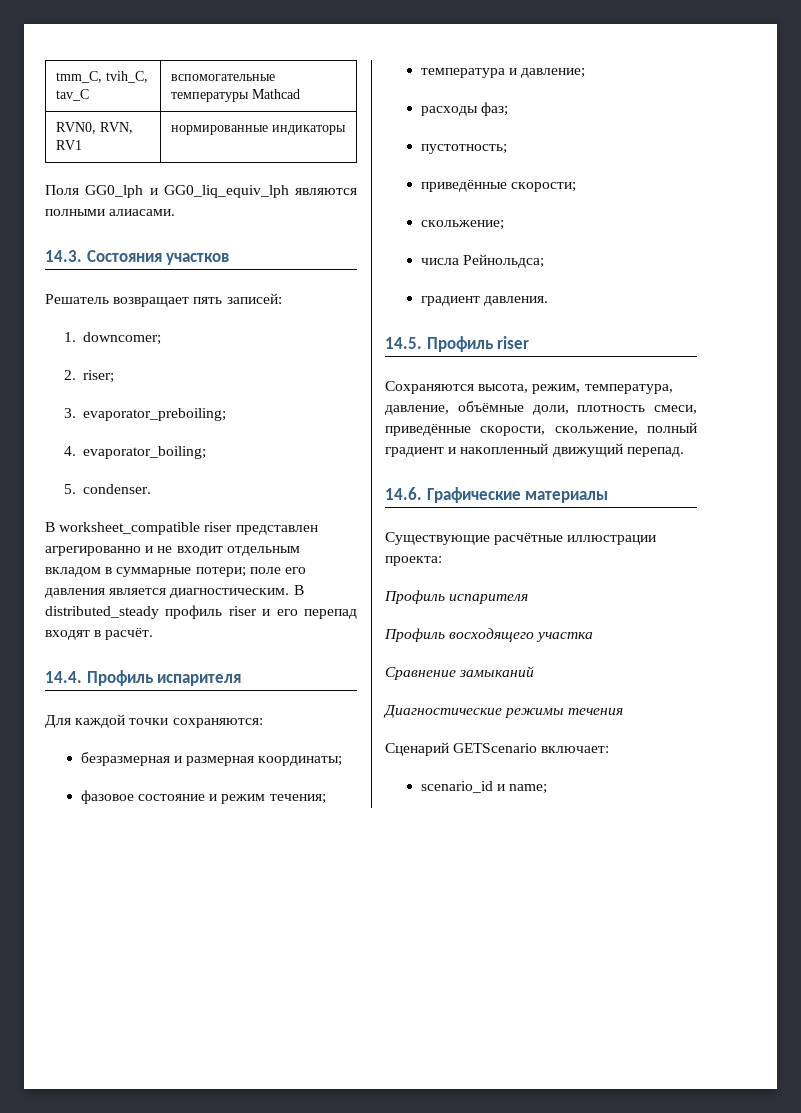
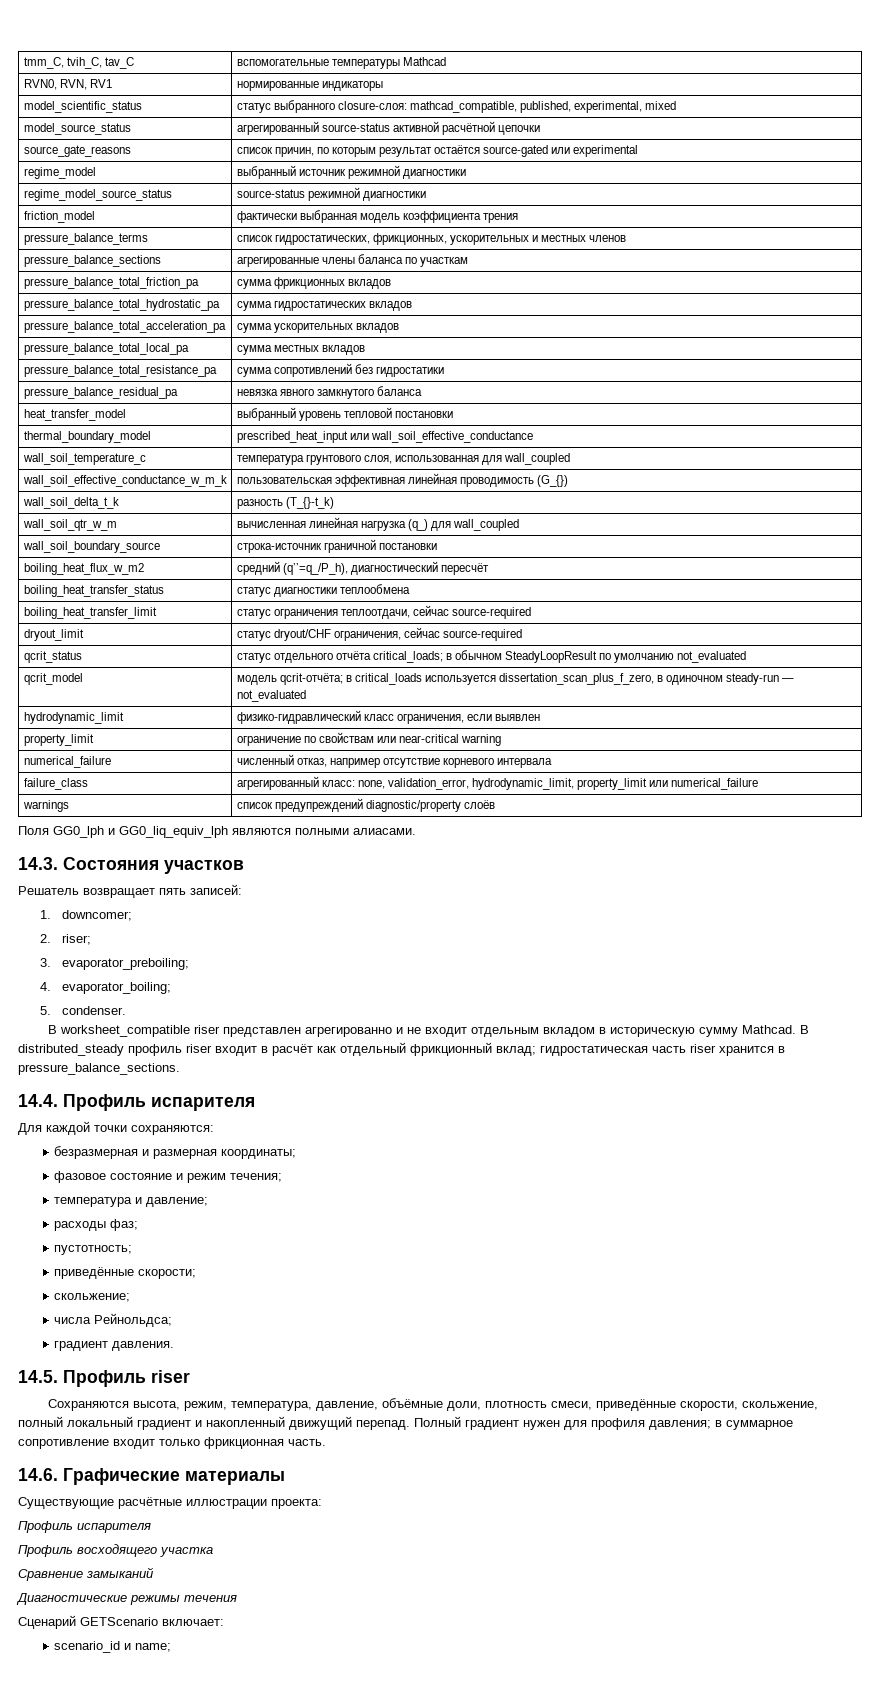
(346, 130) none -> [23,101,142,113] [236,100,677,113] [23,123,131,135] [236,121,540,135] [23,145,131,157] [236,145,639,157] [23,167,96,179] [236,165,466,179] [23,189,172,201] [236,187,426,201] [23,211,95,223] [236,210,518,223] [23,233,148,245] [236,233,627,245] [23,255,161,267] [236,254,468,267] [23,277,199,289] [236,277,391,289] [23,299,220,311] [236,301,412,311] [23,321,226,333] [236,323,399,333] [23,343,189,355] [236,345,365,355] [23,365,217,377] [236,363,444,377] [23,387,178,399] [236,386,422,399] [23,409,126,421] [236,407,453,421] [23,431,151,443] [236,431,533,443] [22,453,146,465] [236,453,571,465] [22,475,227,487] [236,473,568,487] [22,497,119,509] [236,497,334,509] [22,519,117,531] [236,517,520,531] [22,541,160,553] [236,539,437,553] [23,563,144,575] [236,561,489,575] [23,585,164,597] [236,584,410,597] [23,607,157,619] [236,605,531,619] [23,629,84,641] [236,627,522,641] [23,651,82,663] [236,650,747,663] [23,673,83,685] [236,673,795,685] [236,690,306,702] [23,712,124,724] [236,710,540,724] [23,734,94,746] [236,732,502,746] [23,756,111,768] [236,754,553,768] [23,778,88,790] [236,776,759,790] [22,800,69,812] [236,798,495,812] // model_scientific_status | статус выбранного closure-слоя: mathcad_compatible, published, experimental, mixed // model_source_status | агрегированный source-status активной расчётной цепочки // source_gate_reasons | список причин, по которым результат остаётся source-gated или experimental // regime_model | выбранный источник режимной диагностики // regime_model_source_status | source-status режимной диагностики // friction_model | фактически выбранная модель коэффициента трения // pressure_balance_terms | список гидростатических, фрикционных, ускорительных и местных членов // pressure_balance_sections | агрегированные члены баланса по участкам // pressure_balance_total_friction_pa | сумма фрикционных вкладов // pressure_balance_total_hydrostatic_pa | сумма гидростатических вкладов // pressure_balance_total_acceleration_pa | сумма ускорительных вкладов // pressure_balance_total_local_pa | сумма местных вкладов // pressure_balance_total_resistance_pa | сумма сопротивлений без гидростатики // pressure_balance_residual_pa | невязка явного замкнутого баланса // heat_transfer_model | выбранный уровень тепловой постановки // thermal_boundary_model | prescribed_heat_input или wall_soil_effective_conductance // wall_soil_temperature_c | температура грунтового слоя, использованная для wall_coupled // wall_soil_effective_conductance_w_m_k | пользовательская эффективная линейная проводимость (G_{}) // wall_soil_delta_t_k | разность (T_{}-t_k) // wall_soil_qtr_w_m | вычисленная линейная нагрузка (q_) для wall_coupled // wall_soil_boundary_source | строка-источник граничной постановки // boiling_heat_flux_w_m2 | средний (q’’=q_/P_h), диагностический пересчёт // boiling_heat_transfer_status | статус диагностики теплообмена // boiling_heat_transfer_limit | статус ограничения теплоотдачи, сейчас source-required // dryout_limit | статус dryout/CHF ограничения, сейчас source-required // qcrit_status | статус отдельного отчёта critical_loads; в обычном SteadyLoopResult по умолчанию not_evaluated // qcrit_model | модель qcrit-отчёта; в critical_loads используется dissertation_scan_plus_f_zero, в одиночном steady-run — not_evaluated // hydrodynamic_limit | физико-гидравлический класс ограничения, если выявлен // property_limit | ограничение по свойствам или near-critical warning // numerical_failure | численный отказ, например отсутствие корневого интервала // failure_class | агрегированный класс: none, validation_error, hydrodynamic_limit, property_limit или numerical_failure // warnings | список предупреждений diagnostic/property слоёв
[116,567,306,577] [45,585,304,598] [45,605,357,619] [45,628,154,640] суммарные потери; поле его давления является диагностическим. В distributed_steady профиль riser и его перепад входят в расчёт. -> [609,1025,809,1037] [18,1042,785,1056] [18,1063,180,1075] историческую сумму Mathcad. В distributed_steady профиль riser входит в расчёт как отдельный фрикционный вклад; гидростатическая часть riser хранится в pressure_balance_sections.
(697, 427) none -> [67,1416,133,1427] локальный
(684, 452) none -> [414,1416,793,1430] [18,1437,326,1449] Полный градиент нужен для профиля давления; в суммарное сопротивление входит только фрикционная часть.

